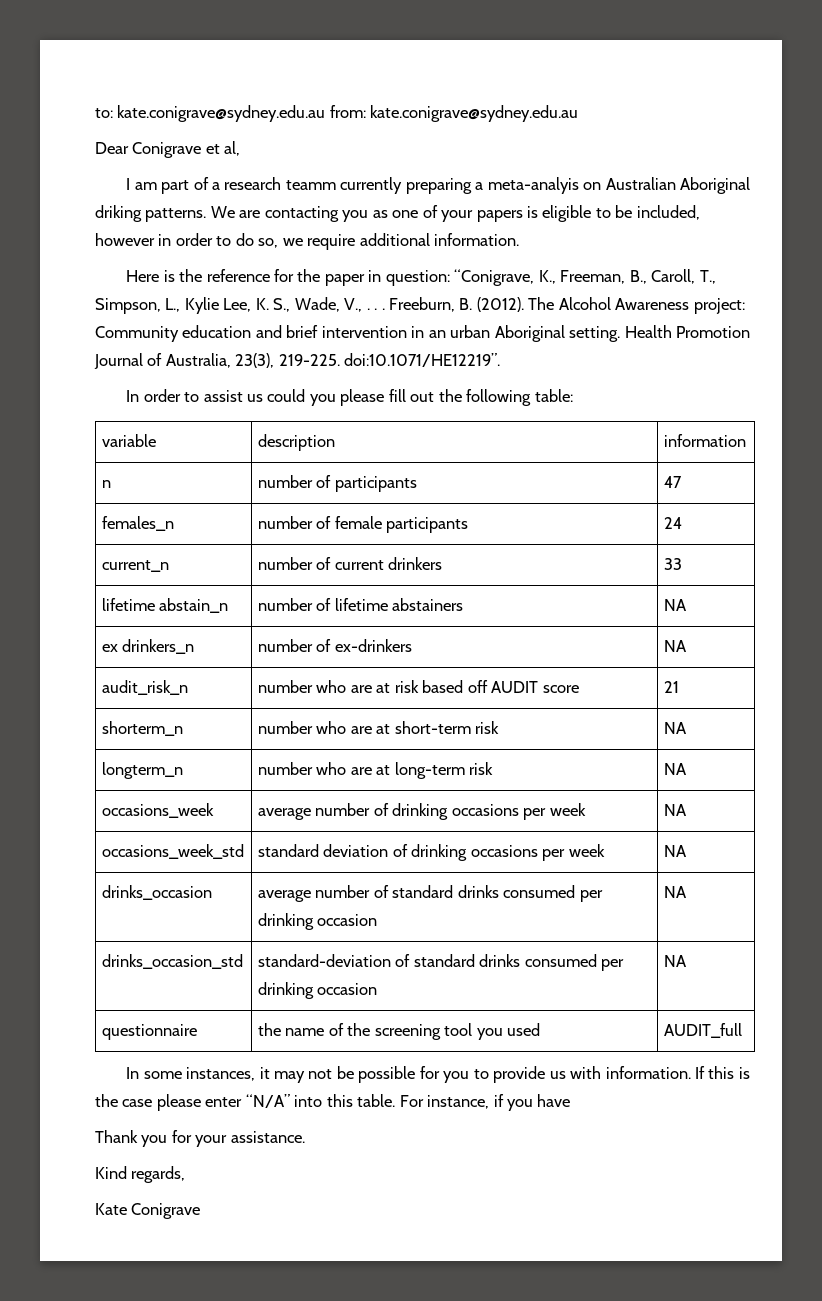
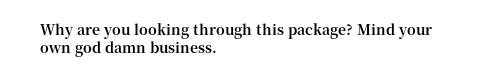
[95,105,579,122] [95,141,241,158] [126,177,751,194] [95,205,700,222] [95,233,520,250] [126,269,716,286] [95,297,745,314] [95,325,751,342] [94,353,501,369] [126,389,573,406] [101,434,156,447] [257,434,335,451] [663,434,746,447] [101,480,111,488] [257,475,417,492] [663,476,682,488] [101,516,174,531] [257,516,469,533] [663,517,682,529] [101,560,169,572] [257,557,443,570] [663,558,682,570] [101,598,229,613] [257,598,464,611] [663,599,687,611] [101,639,195,654] [257,639,412,652] [663,640,687,652] [101,680,188,695] [257,680,579,693] [663,681,679,693] [101,721,183,736] [257,721,500,734] [663,722,687,734] [101,762,183,779] [257,762,494,779] [663,763,687,775] [101,803,214,818] [257,803,586,820] [663,804,687,816] [101,844,244,859] [257,844,605,861] [663,845,687,857] [101,885,212,900] [257,885,603,902] [257,913,378,930] [663,886,687,898] [101,954,243,969] [257,954,625,971] [257,982,378,999] [663,955,687,967] [101,1024,197,1040] [257,1023,541,1040] [663,1023,742,1038] [126,1066,750,1083] [95,1094,571,1111] [95,1130,305,1147] [95,1166,186,1183] [95,1203,201,1219] to: kate.conigrave@sydney.edu.au from: kate.conigrave@sydney.edu.au // Dear Conigrave et al, // I am part of a research teamm currently preparing a meta-analyis on Australian Aboriginal driking patterns. We are contacting you as one of your papers is eligible to be included, however in order to do so, we require additional information. // Here is the reference for the paper in question: “Conigrave, K., Freeman, B., Caroll, T., Simpson, L., Kylie Lee, K. S., Wade, V., . . . Freeburn, B. (2012). The Alcohol Awareness project: Community education and brief intervention in an urban Aboriginal setting. Health Promotion Journal of Australia, 23(3), 219-225. doi:10.1071/HE12219”. // In order to assist us could you please fill out the following table: // variable | description | information // n | number of participants | 47 // females_n | number of female participants | 24 // current_n | number of current drinkers | 33 // lifetime abstain_n | number of lifetime abstainers | NA // ex drinkers_n | number of ex-drinkers | NA // audit_risk_n | number who are at risk based off AUDIT score | 21 // shorterm_n | number who are at short-term risk | NA // longterm_n | number who are at long-term risk | NA // occasions_week | average number of drinking occasions per week | NA // occasions_week_std | standard deviation of drinking occasions per week | NA // drinks_occasion | average number of standard drinks consumed per drinking occasion | NA // drinks_occasion_std | standard-deviation of standard drinks consumed per drinking occasion | NA // questionnaire | the name of the screening tool you used | AUDIT_full // In some instances, it may not be possible for you to provide us with information. If this is the case please enter “N/A” into this table. For instance, if you have // Thank you for your assistance. // Kind regards, // Kate Conigrave -> [40,23,432,39] [40,41,217,57] Why are you looking through this package? Mind your own god damn business.

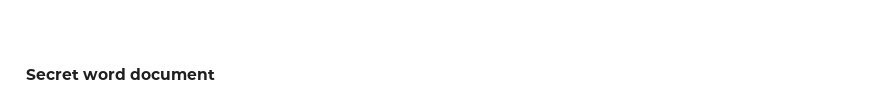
[40,23,432,39] [40,41,217,57] Why are you looking through this package? Mind your own god damn business. -> [26,68,216,80] Secret word document

